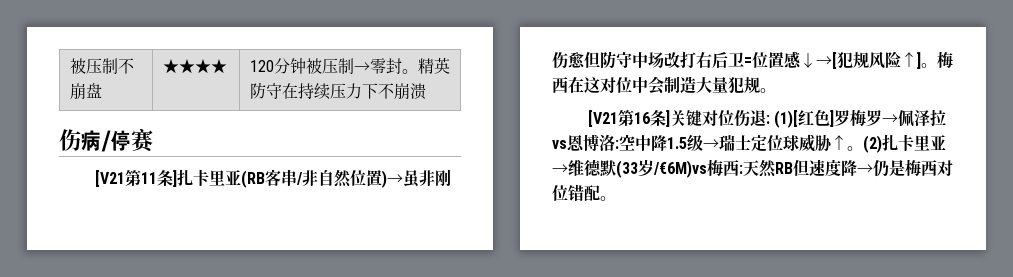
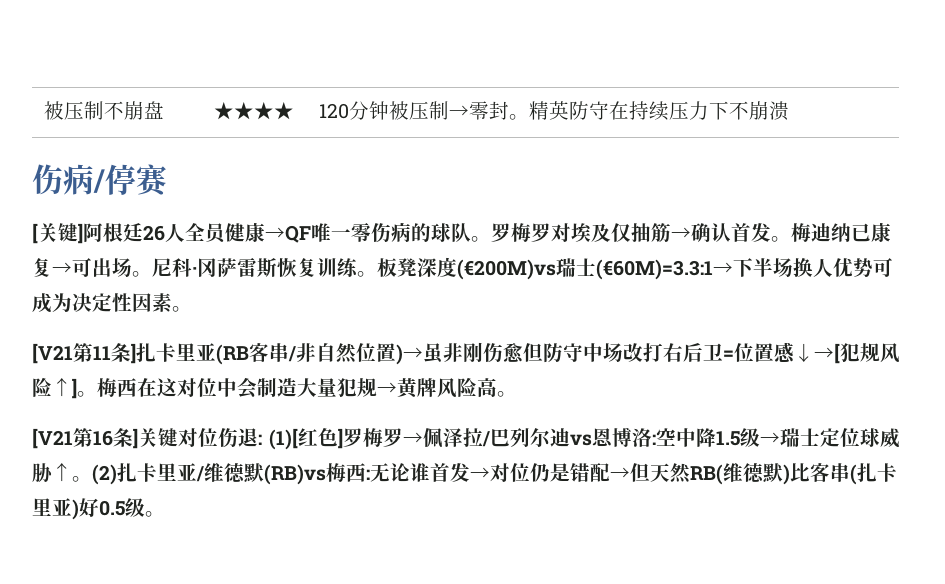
(155, 140) none -> [32,222,891,244] [32,257,893,280] [32,293,192,313] // [关键]阿根廷26人全员健康→QF唯一零伤病的球队。罗梅罗对埃及仅抽筋→确认首发。梅迪纳已康复→可出场。尼科·冈萨雷斯恢复训练。板凳深度(€200M)vs瑞士(€60M)=3.3:1→下半场换人优势可成为决定性因素。
(760, 85) none -> [377,377,497,399] →黄牌风险高
(947, 117) none -> [482,428,570,448] /巴列尔迪
[552,159,953,178] [552,184,600,202] →维德默(33岁/€6M)vs梅西:天然RB但速度降→仍是梅西对位错配 -> [196,463,897,485] [32,498,145,520] /维德默(RB)vs梅西:无论谁首发→对位仍是错配→但天然RB(维德默)比客串(扎卡里亚)好0.5级

